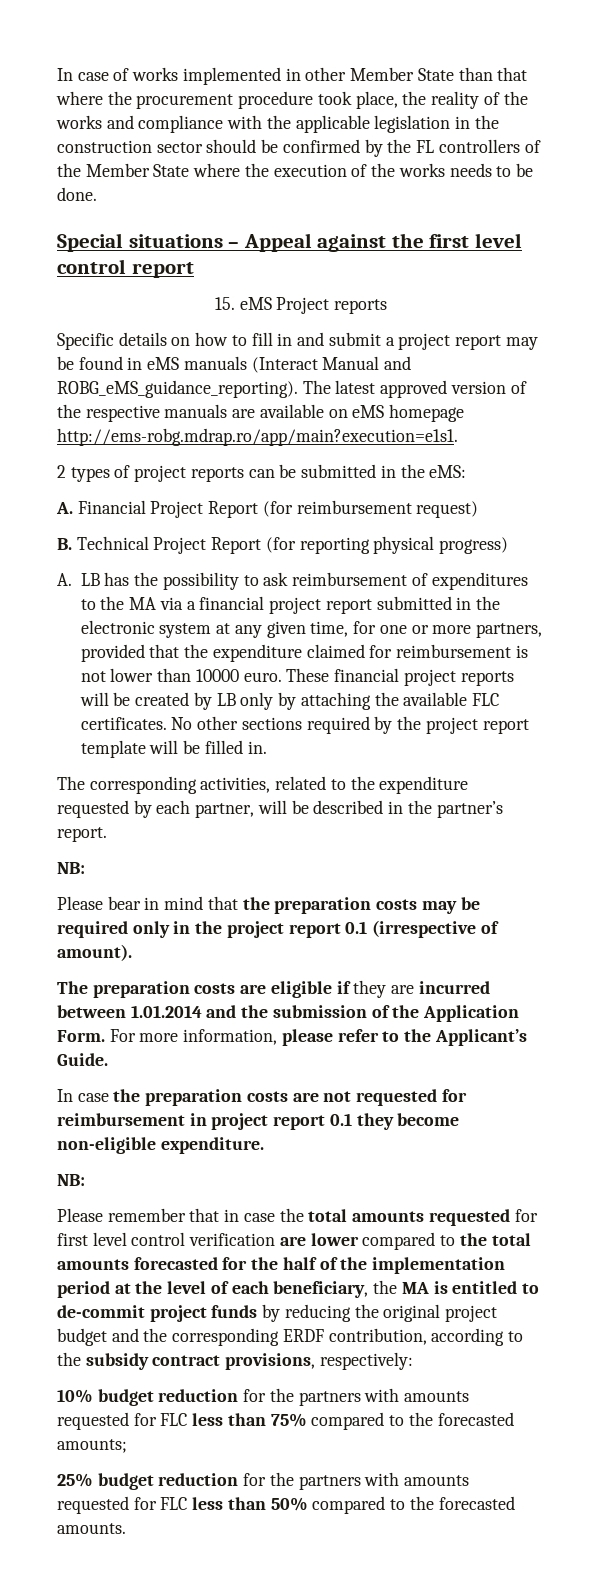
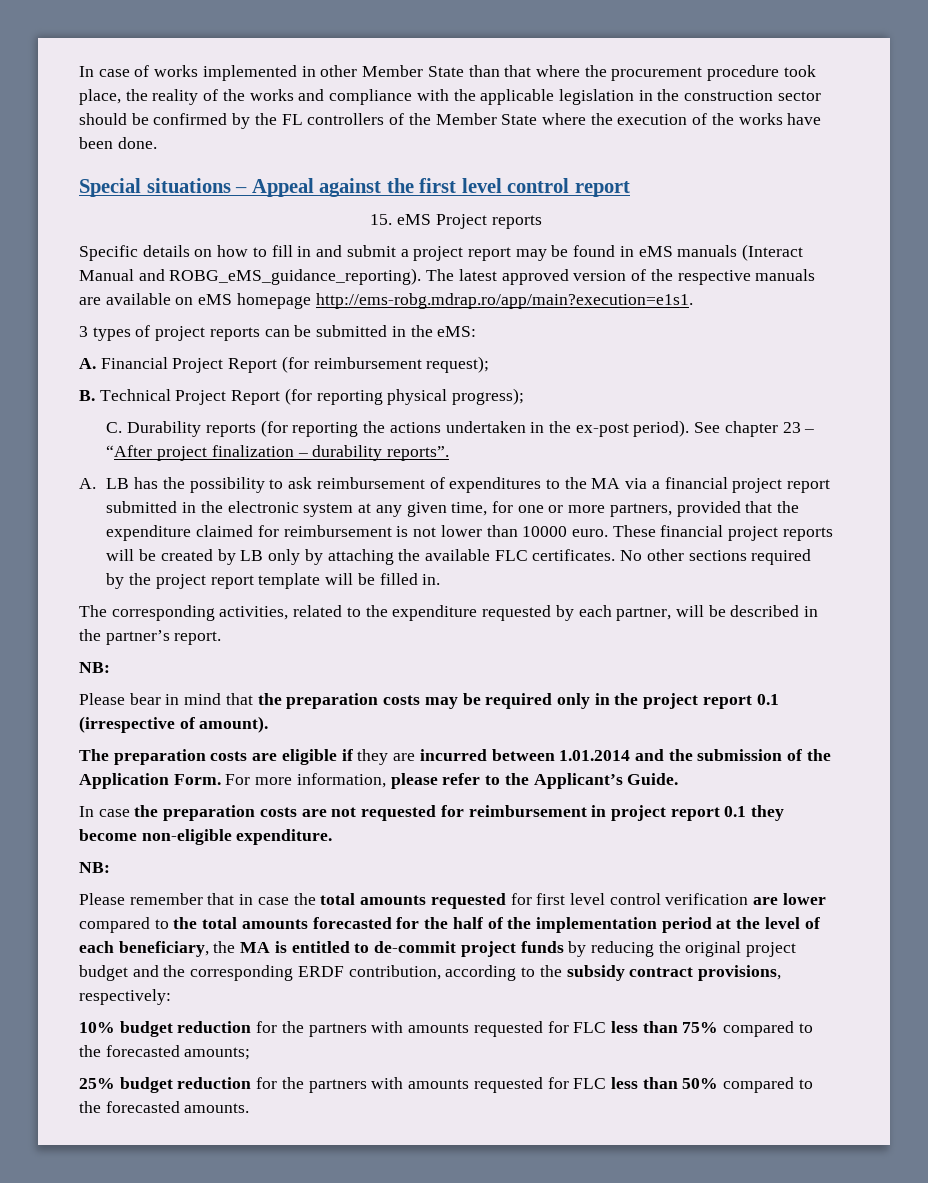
[449,163,533,177] needs to be -> [787,113,822,125] [79,137,113,149] have been
[57,465,66,478] 2 -> [79,326,88,337] 3
[416,501,479,518] request) -> [426,356,490,373] request);
[439,537,509,554] progress) -> [452,388,525,405] [106,420,815,437] [106,445,450,461] progress); // C. Durability reports (for reporting the actions undertaken in the ex-post period). See chapter 23 – “After project finalization – durability reports”.

